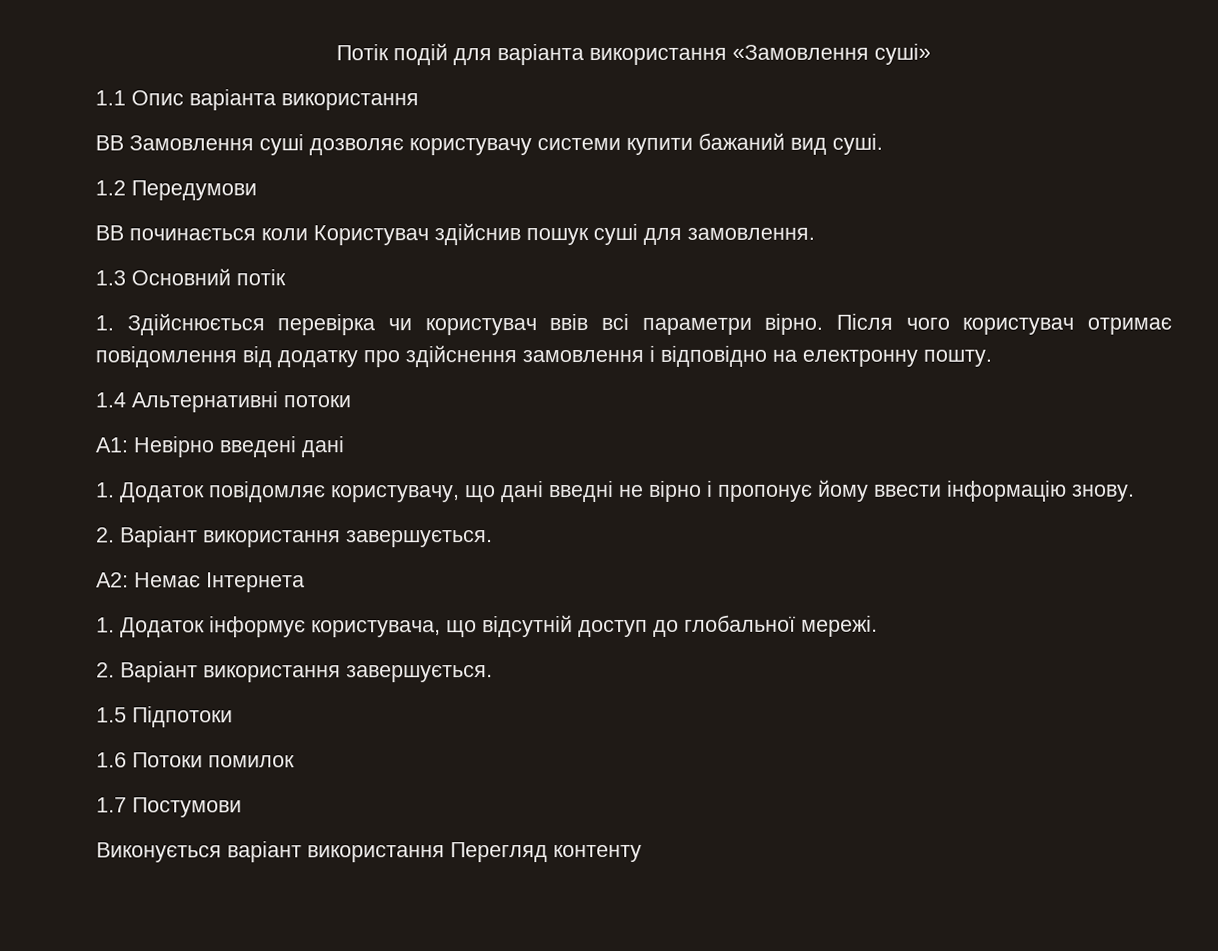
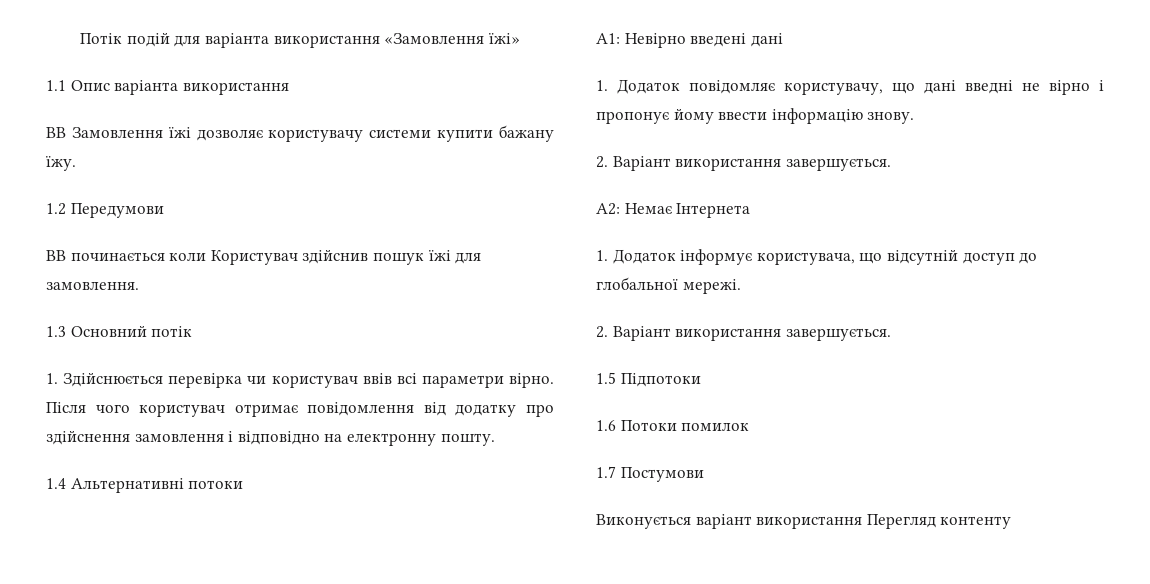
[874,43,931,65] суші» -> [488,33,520,44] їжі»
[259,134,304,156] суші -> [168,127,191,138] їжі
[698,132,883,155] бажаний вид суші. -> [498,125,554,142] [46,156,76,171] бажану їжу.
[593,223,638,246] суші -> [428,250,451,261] їжі

